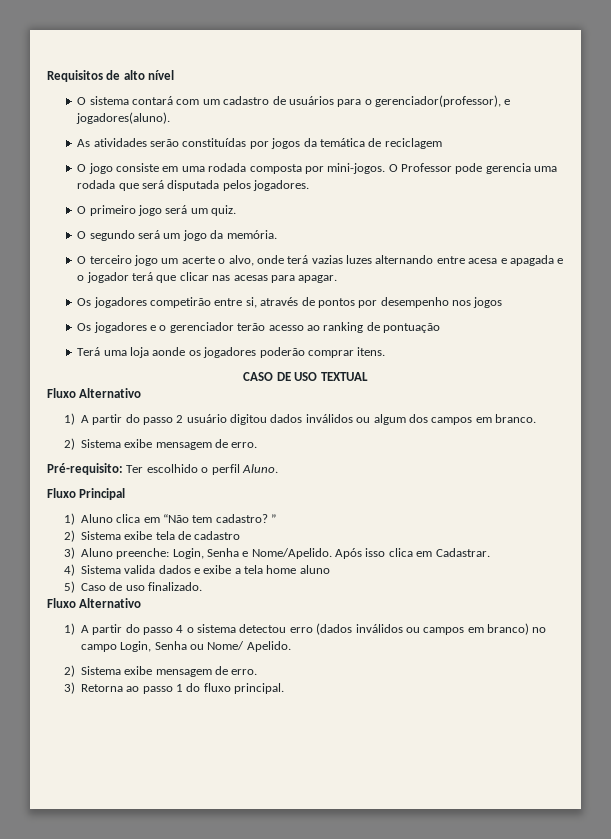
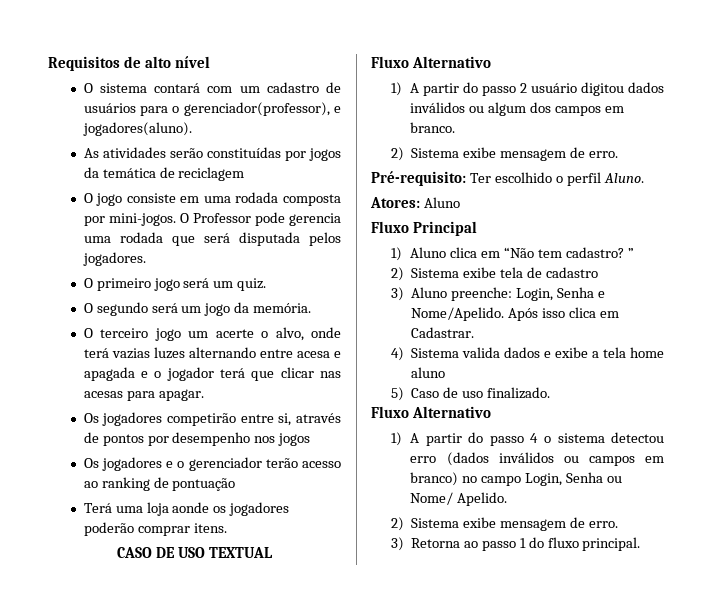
(278, 468) none -> [370,197,460,208] // Atores: Aluno

